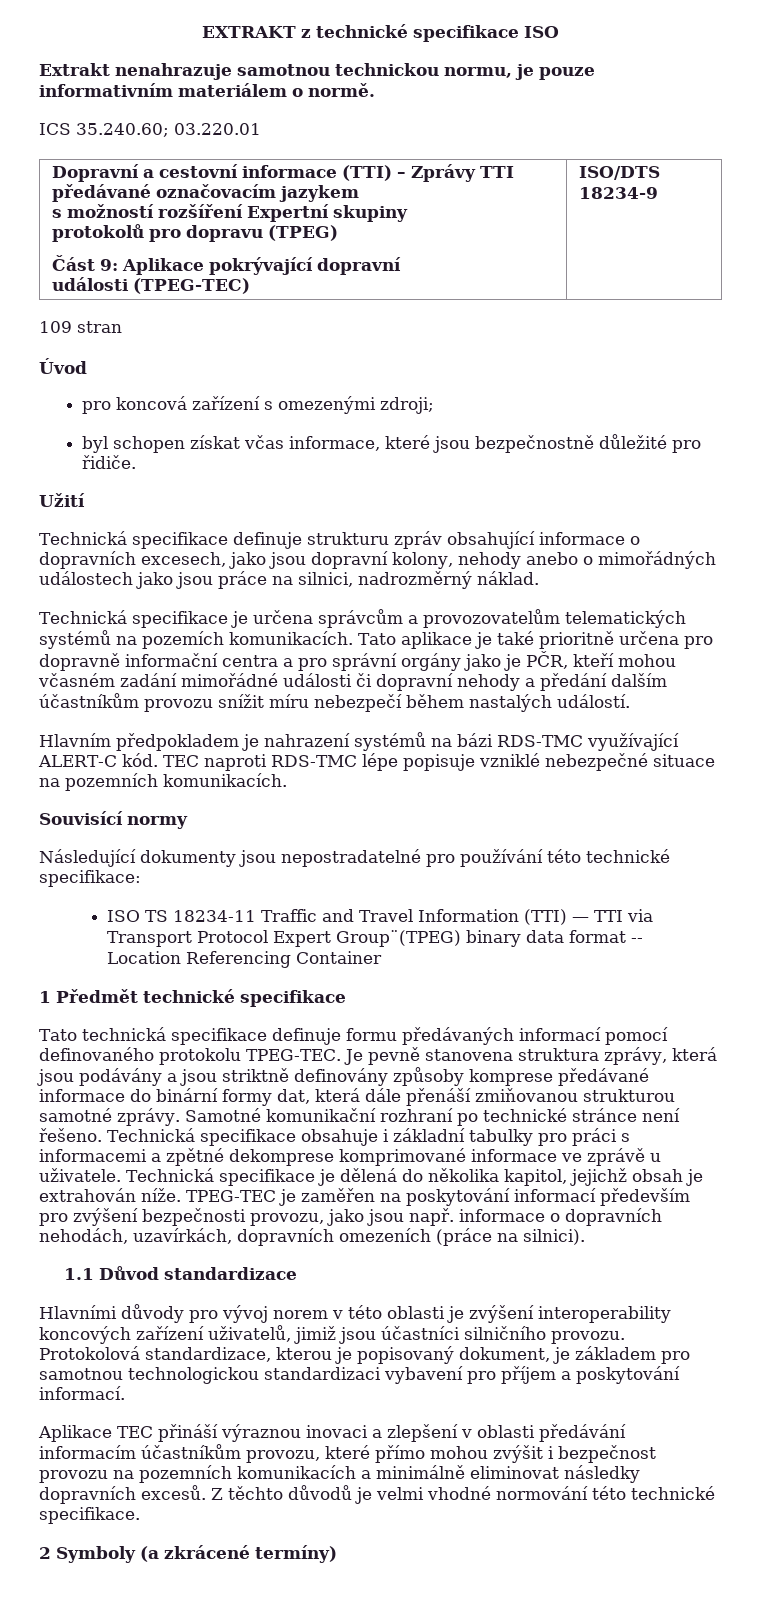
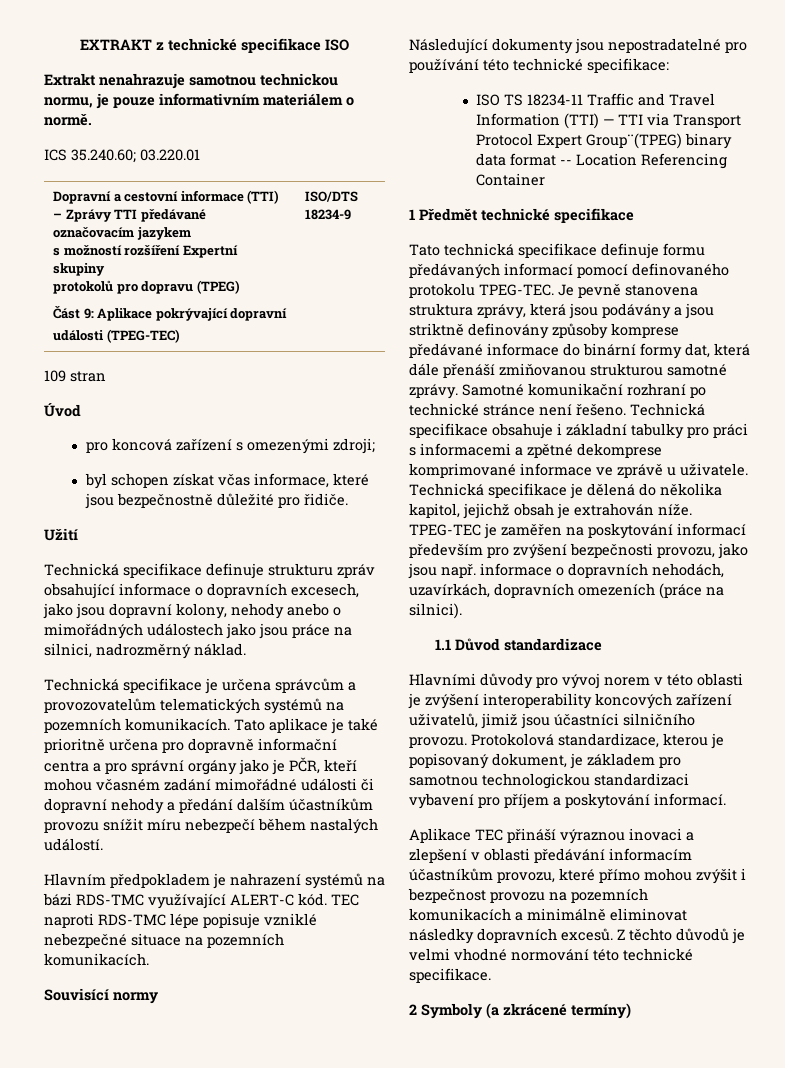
[142,631,224,649] pozemích -> [44,718,121,733] pozemních

